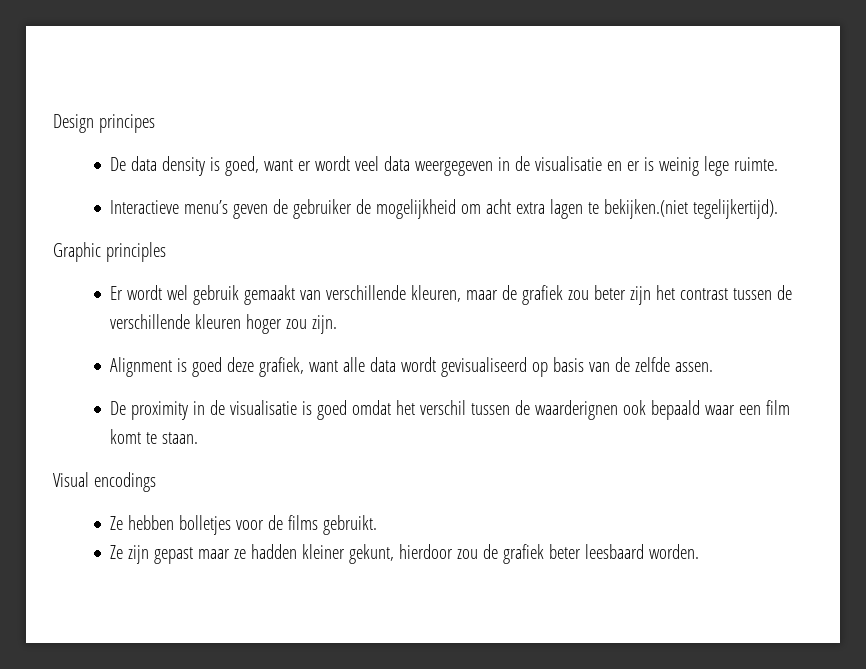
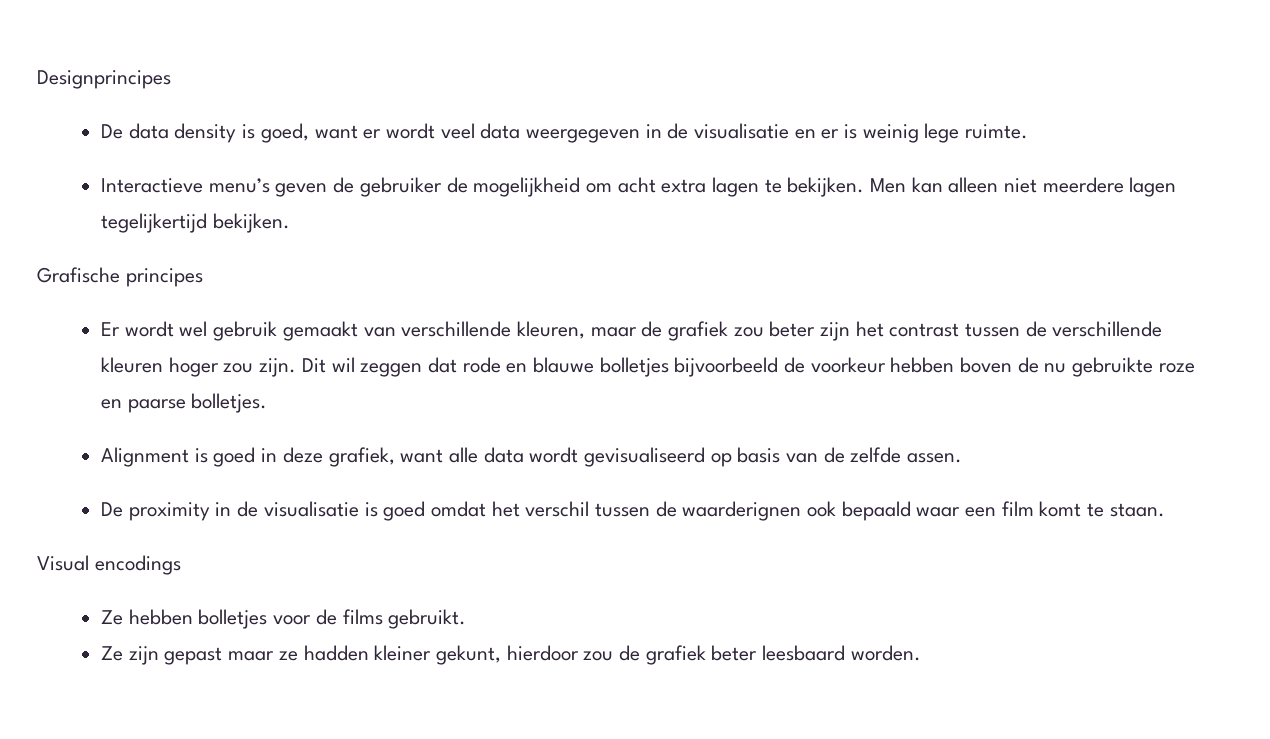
[53,114,155,133] Design principes -> [37,70,171,89] Designprincipes
[604,199,779,219] [53,242,166,262] bekijken.(niet tegelijkertijd). // Graphic principles -> [787,177,1177,197] [101,213,290,233] [37,267,203,287] bekijken. Men kan alleen niet meerdere lagen tegelijkertijd bekijken. // Grafische principes
(338, 324) none -> [301,357,1195,377] [101,393,268,413] Dit wil zeggen dat rode en blauwe bolletjes bijvoorbeeld de voorkeur hebben boven de nu gebruikte roze en paarse bolletjes.
(223, 367) none -> [261,448,278,462] in

